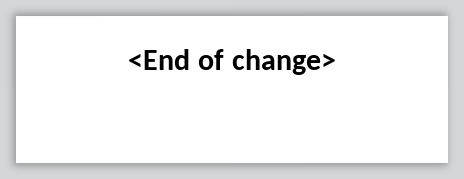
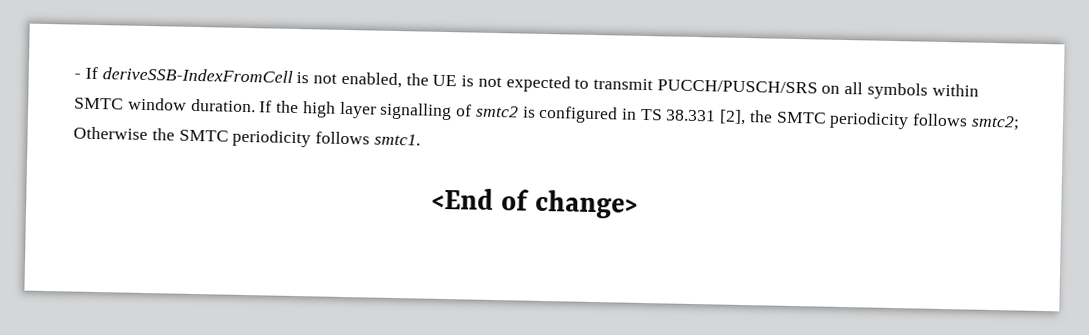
(126, 60) none -> [74,66,979,100] [74,97,1020,131] [73,126,421,148] - If deriveSSB-IndexFromCell is not enabled, the UE is not expected to transmit PUCCH/PUSCH/SRS on all symbols within SMTC window duration. If the high layer signalling of smtc2 is configured in TS 38.331 [2], the SMTC periodicity follows smtc2; Otherwise the SMTC periodicity follows smtc1. //

